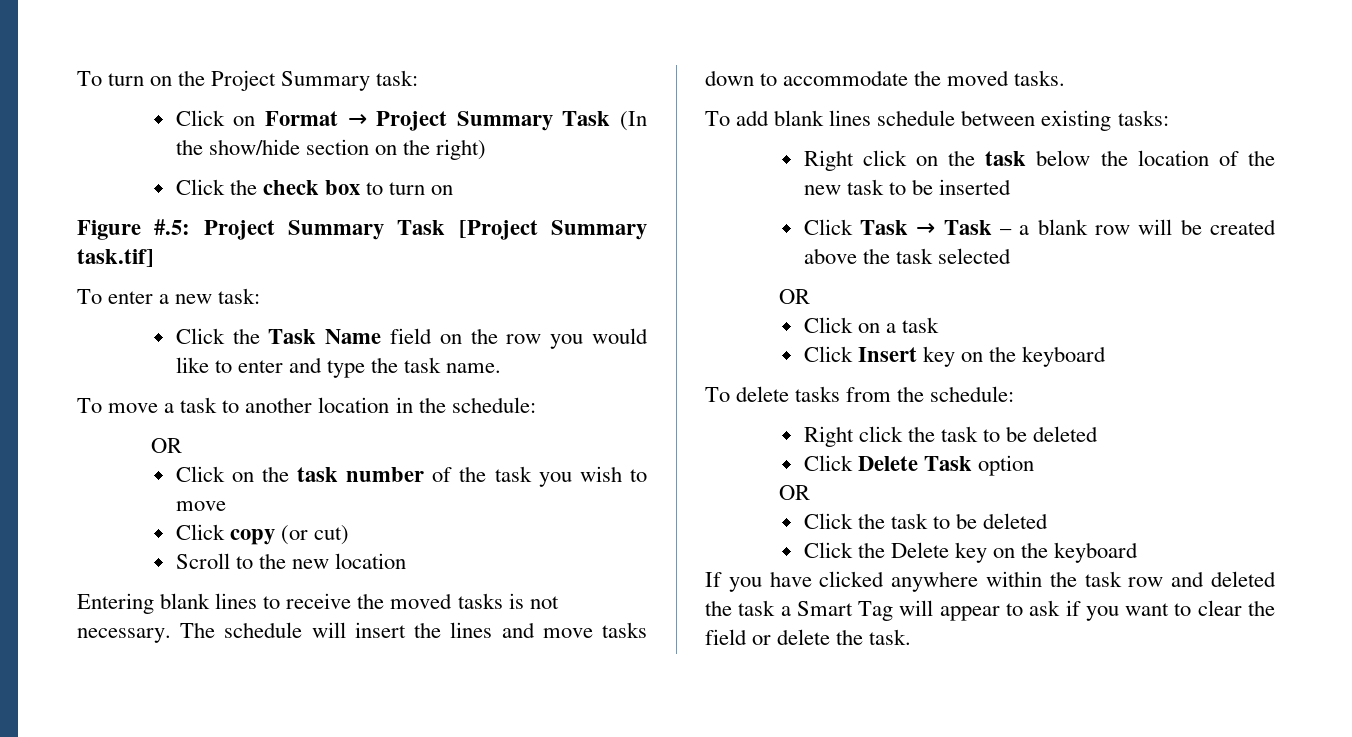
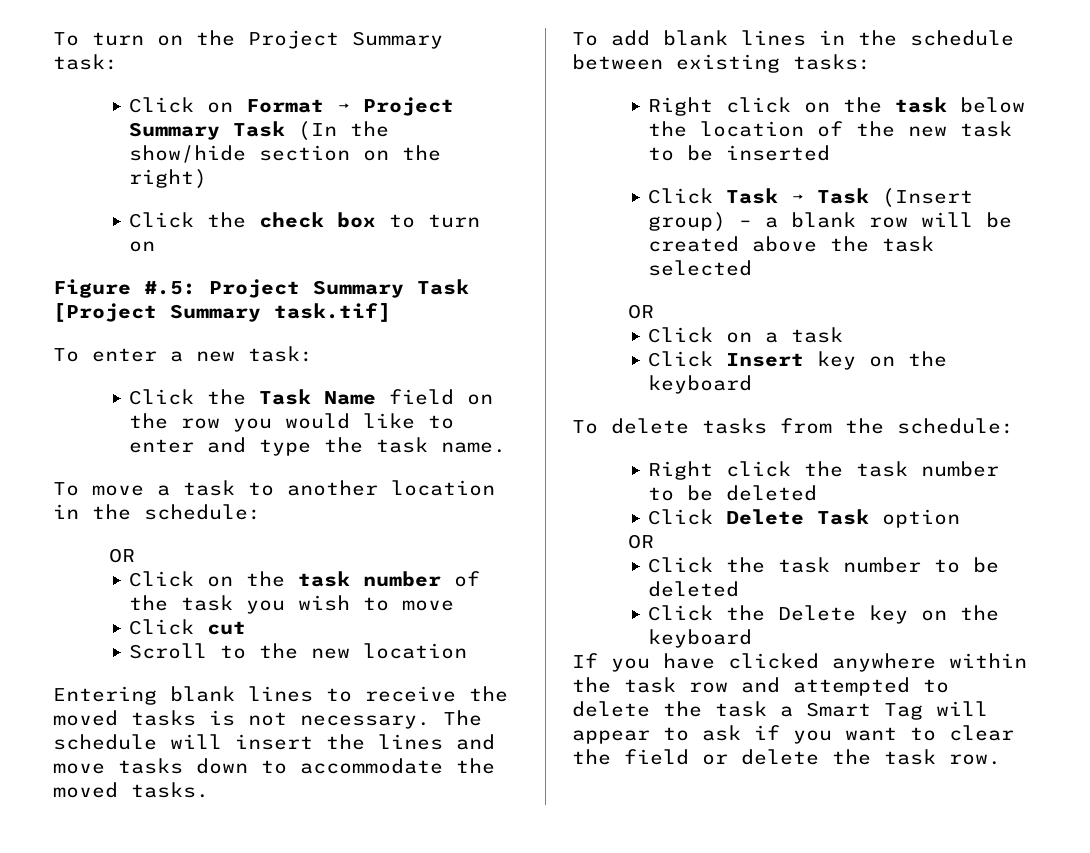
[229,525,349,545] copy (or cut) -> [207,621,247,635] cut
(872, 118) none -> [819,30,897,46] in the
(992, 227) none -> [882,188,974,208] [648,212,727,232] (Insert group)
(978, 434) none -> [921,461,1000,477] number
(928, 521) none -> [843,557,922,573] number
[1211,571,1276,587] deleted -> [793,677,949,696] [572,701,650,717] attempted to delete
[869,629,912,645] task. -> [884,749,1001,765] task row.

